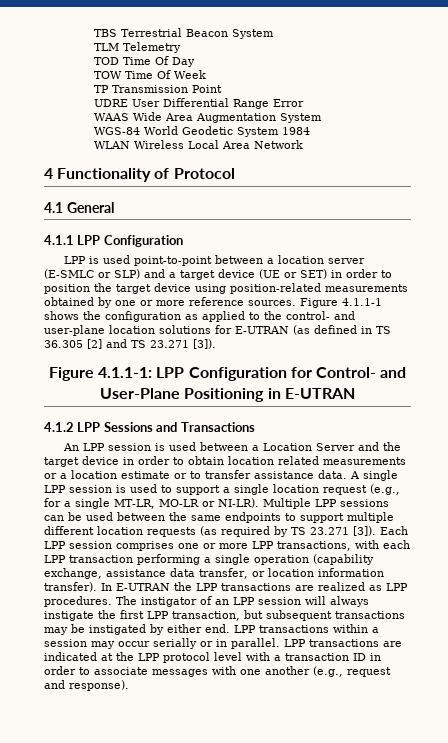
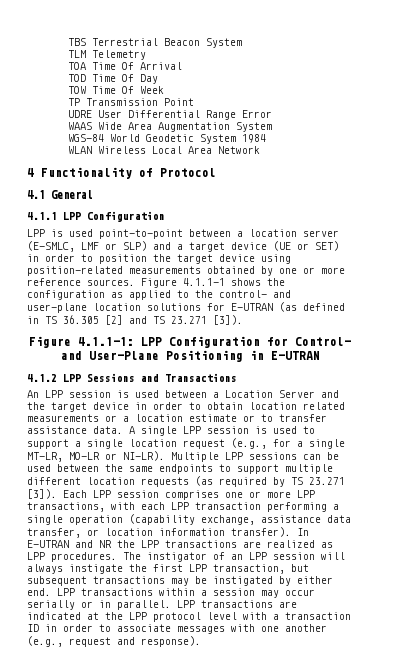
(181, 47) none -> [67,62,182,70] // TOA Time Of Arrival
[44,269,94,279] (E-SMLC -> [27,241,99,252] (E-SMLC, LMF
(170, 587) none -> [75,540,112,548] and NR

